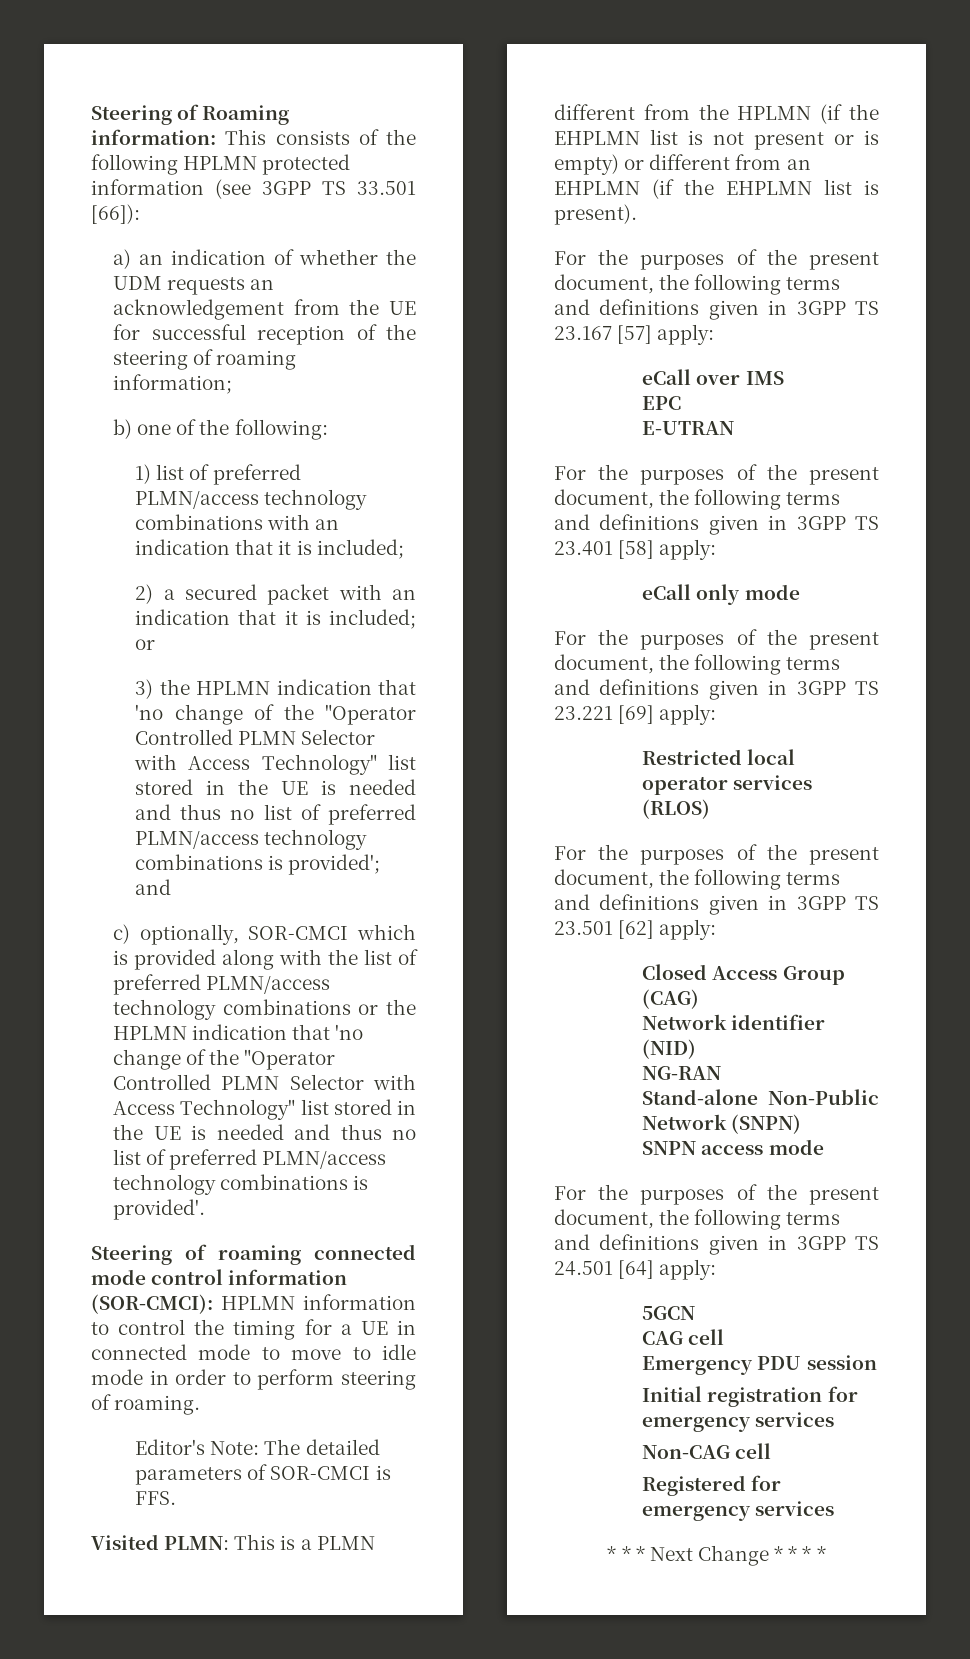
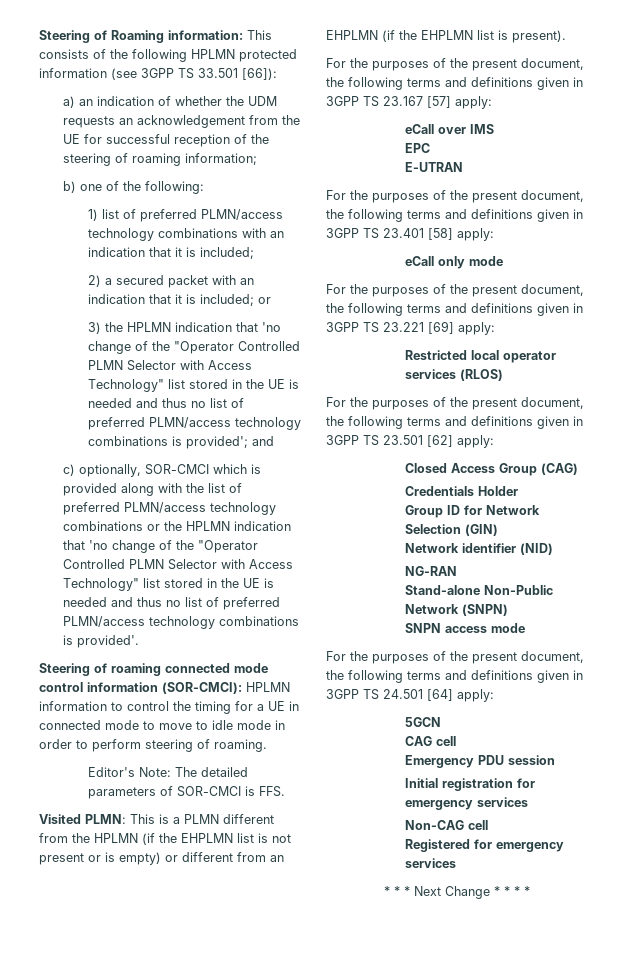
(700, 999) none -> [404,486,518,496] [404,505,540,518] [404,524,498,536] // Credentials Holder // Group ID for Network Selection (GIN)

